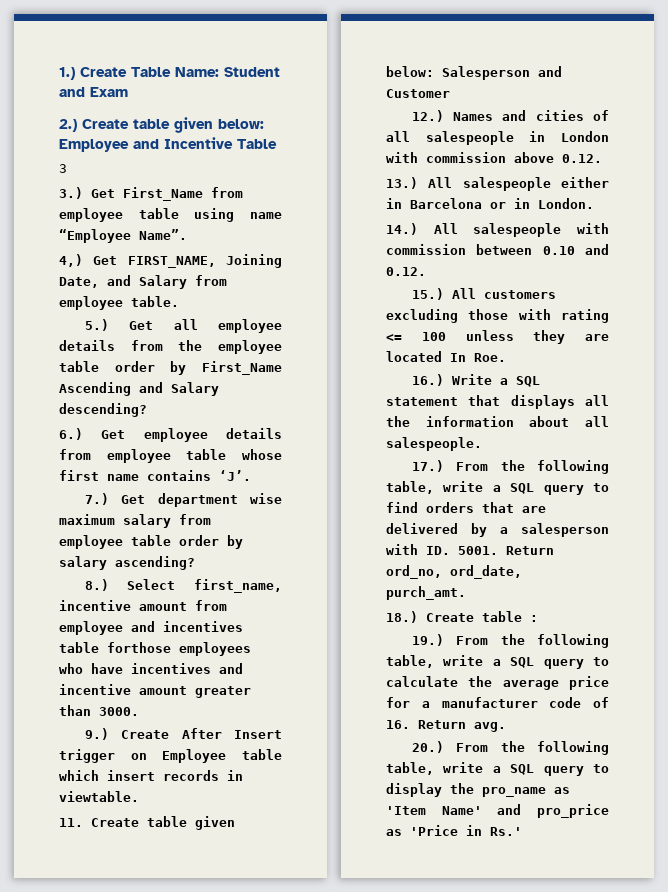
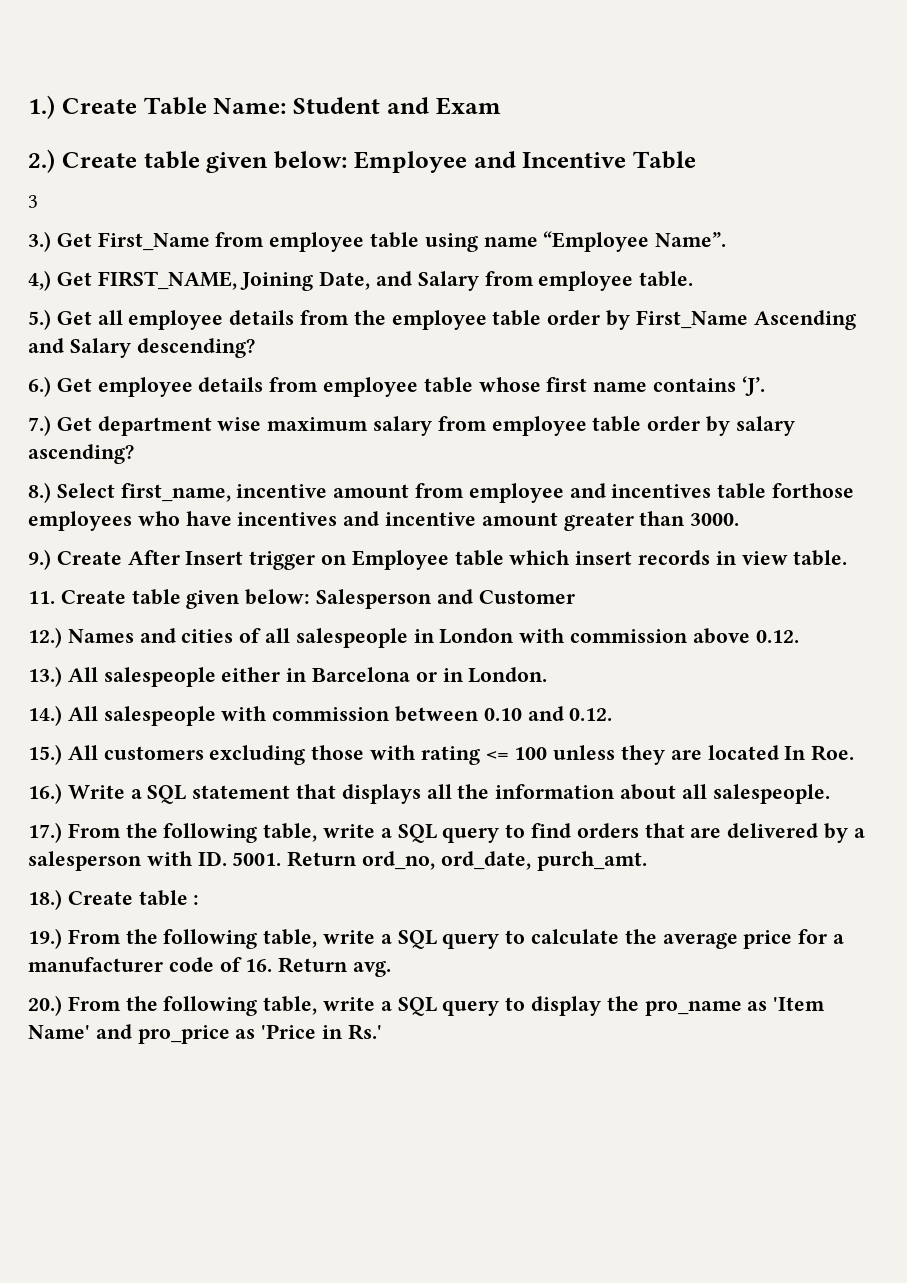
[59,791,139,802] viewtable. -> [741,550,848,566] view table.

